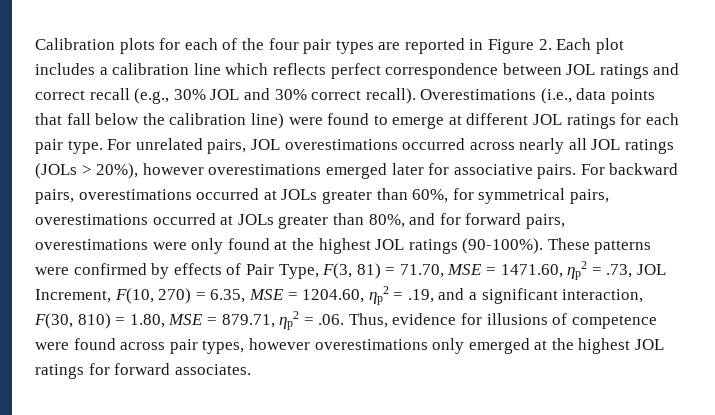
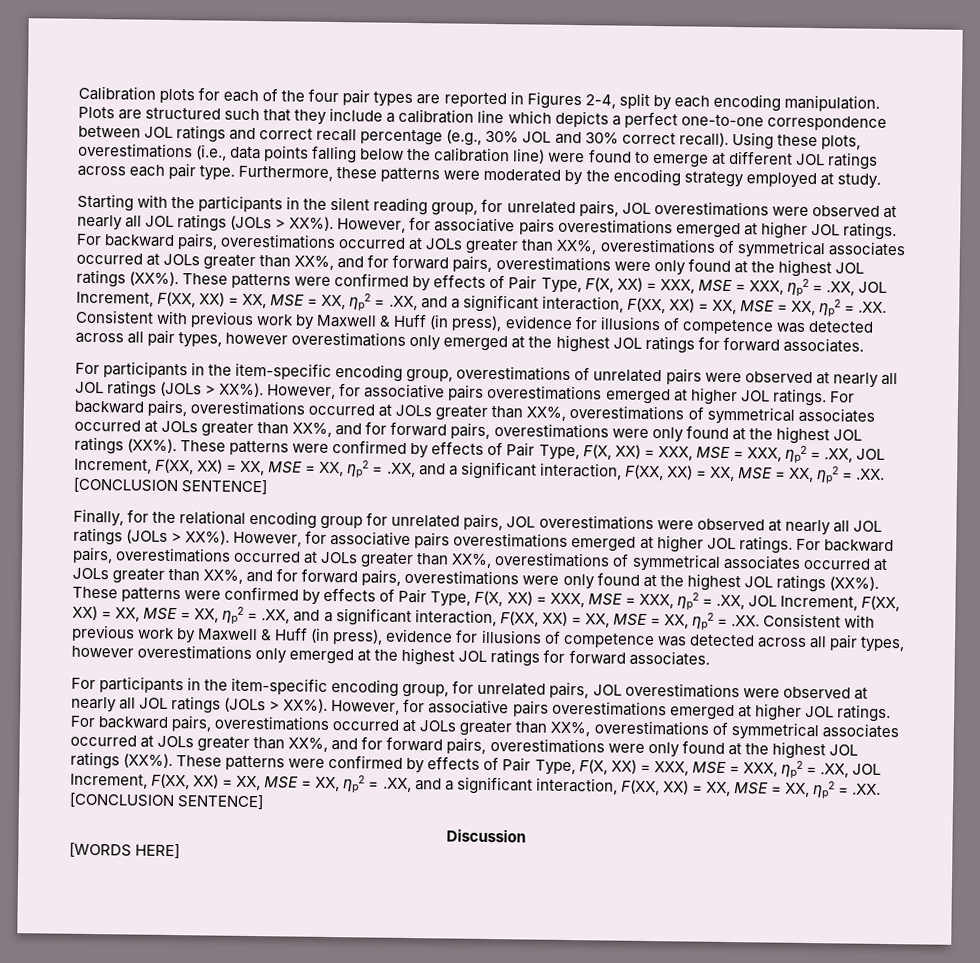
[488,38,624,54] [35,63,381,79] Figure 2. Each plot includes a calibration line which reflects perfect -> [526,91,880,112] [78,106,764,129] Figures 2-4, split by each encoding manipulation. Plots are structured such that they include a calibration line which depicts a perfect one-to-one
(130, 94) none -> [360,129,444,146] percentage
[420,89,537,100] Overestimations -> [731,132,861,150] [78,142,193,159] Using these plots, overestimations
[35,113,91,125] that fall -> [311,145,358,164] falling
[620,113,642,125] for -> [77,165,126,177] across
[107,138,675,154] [35,163,679,179] [35,188,609,204] [35,213,405,229] For unrelated pairs, JOL overestimations occurred across nearly all JOL ratings (JOLs > 20%), however overestimations emerged later for associative pairs. For backward pairs, overestimations occurred at JOLs greater than 60%, for symmetrical pairs, overestimations occurred at JOLs greater than 80%, -> [238,165,881,189] [77,193,897,219] [77,214,897,241] [76,233,906,259] [76,252,335,271] Furthermore, these patterns were moderated by the encoding strategy employed at study. // Starting with the participants in the silent reading group, for unrelated pairs, JOL overestimations were observed at nearly all JOL ratings (JOLs > XX%). However, for associative pairs overestimations emerged at higher JOL ratings. For backward pairs, overestimations occurred at JOLs greater than XX%, overestimations of symmetrical associates occurred at JOLs greater than XX%,
[462,238,652,254] [35,261,667,280] [35,286,644,305] [34,311,657,330] [35,338,166,350] (90-100%). These patterns were confirmed by effects of Pair Type, F(3, 81) = 71.70, MSE = 1471.60, ηp2 = .73, JOL Increment, F(10, 270) = 6.35, MSE = 1204.60, ηp2 = .19, and a significant interaction, F(30, 810) = 1.80, MSE = 879.71, ηp2 = .06. Thus, evidence for illusions of competence were found across -> [129,271,888,297] [76,291,888,318] [75,309,874,335] [75,331,145,344] (XX%). These patterns were confirmed by effects of Pair Type, F(X, XX) = XXX, MSE = XXX, ηp2 = .XX, JOL Increment, F(XX, XX) = XX, MSE = XX, ηp2 = .XX, and a significant interaction, F(XX, XX) = XX, MSE = XX, ηp2 = .XX. Consistent with previous work by Maxwell & Huff (in press), evidence for illusions of competence was detected across all
(251, 369) none -> [75,361,898,388] [75,380,855,407] [74,399,875,425] [74,419,862,445] [74,436,886,464] [74,458,886,485] [73,477,268,495] [73,508,882,536] [73,527,894,554] [72,546,888,572] [72,567,879,593] [72,586,901,612] [72,605,876,631] [71,624,905,653] [71,644,710,667] [71,676,868,700] [71,696,891,723] [70,715,899,741] [70,734,858,760] [70,751,882,779] [70,773,882,800] [69,792,265,810] [445,828,526,843] [69,842,181,859] // For participants in the item-specific encoding group, overestimations of unrelated pairs were observed at nearly all JOL ratings (JOLs > XX%). However, for associative pairs overestimations emerged at higher JOL ratings. For backward pairs, overestimations occurred at JOLs greater than XX%, overestimations of symmetrical associates occurred at JOLs greater than XX%, and for forward pairs, overestimations were only found at the highest JOL ratings (XX%). These patterns were confirmed by effects of Pair Type, F(X, XX) = XXX, MSE = XXX, ηp2 = .XX, JOL Increment, F(XX, XX) = XX, MSE = XX, ηp2 = .XX, and a significant interaction, F(XX, XX) = XX, MSE = XX, ηp2 = .XX. [CONCLUSION SENTENCE] // Finally, for the relational encoding group for unrelated pairs, JOL overestimations were observed at nearly all JOL ratings (JOLs > XX%). However, for associative pairs overestimations emerged at higher JOL ratings. For backward pairs, overestimations occurred at JOLs greater than XX%, overestimations of symmetrical associates occurred at JOLs greater than XX%, and for forward pairs, overestimations were only found at the highest JOL ratings (XX%). These patterns were confirmed by effects of Pair Type, F(X, XX) = XXX, MSE = XXX, ηp2 = .XX, JOL Increment, F(XX, XX) = XX, MSE = XX, ηp2 = .XX, and a significant interaction, F(XX, XX) = XX, MSE = XX, ηp2 = .XX. Consistent with previous work by Maxwell & Huff (in press), evidence for illusions of competence was detected across all pair types, however overestimations only emerged at the highest JOL ratings for forward associates. // For participants in the item-specific encoding group, for unrelated pairs, JOL overestimations were observed at nearly all JOL ratings (JOLs > XX%). However, for associative pairs overestimations emerged at higher JOL ratings. For backward pairs, overestimations occurred at JOLs greater than XX%, overestimations of symmetrical associates occurred at JOLs greater than XX%, and for forward pairs, overestimations were only found at the highest JOL ratings (XX%). These patterns were confirmed by effects of Pair Type, F(X, XX) = XXX, MSE = XXX, ηp2 = .XX, JOL Increment, F(XX, XX) = XX, MSE = XX, ηp2 = .XX, and a significant interaction, F(XX, XX) = XX, MSE = XX, ηp2 = .XX. [CONCLUSION SENTENCE] // Discussion // [WORDS HERE]

